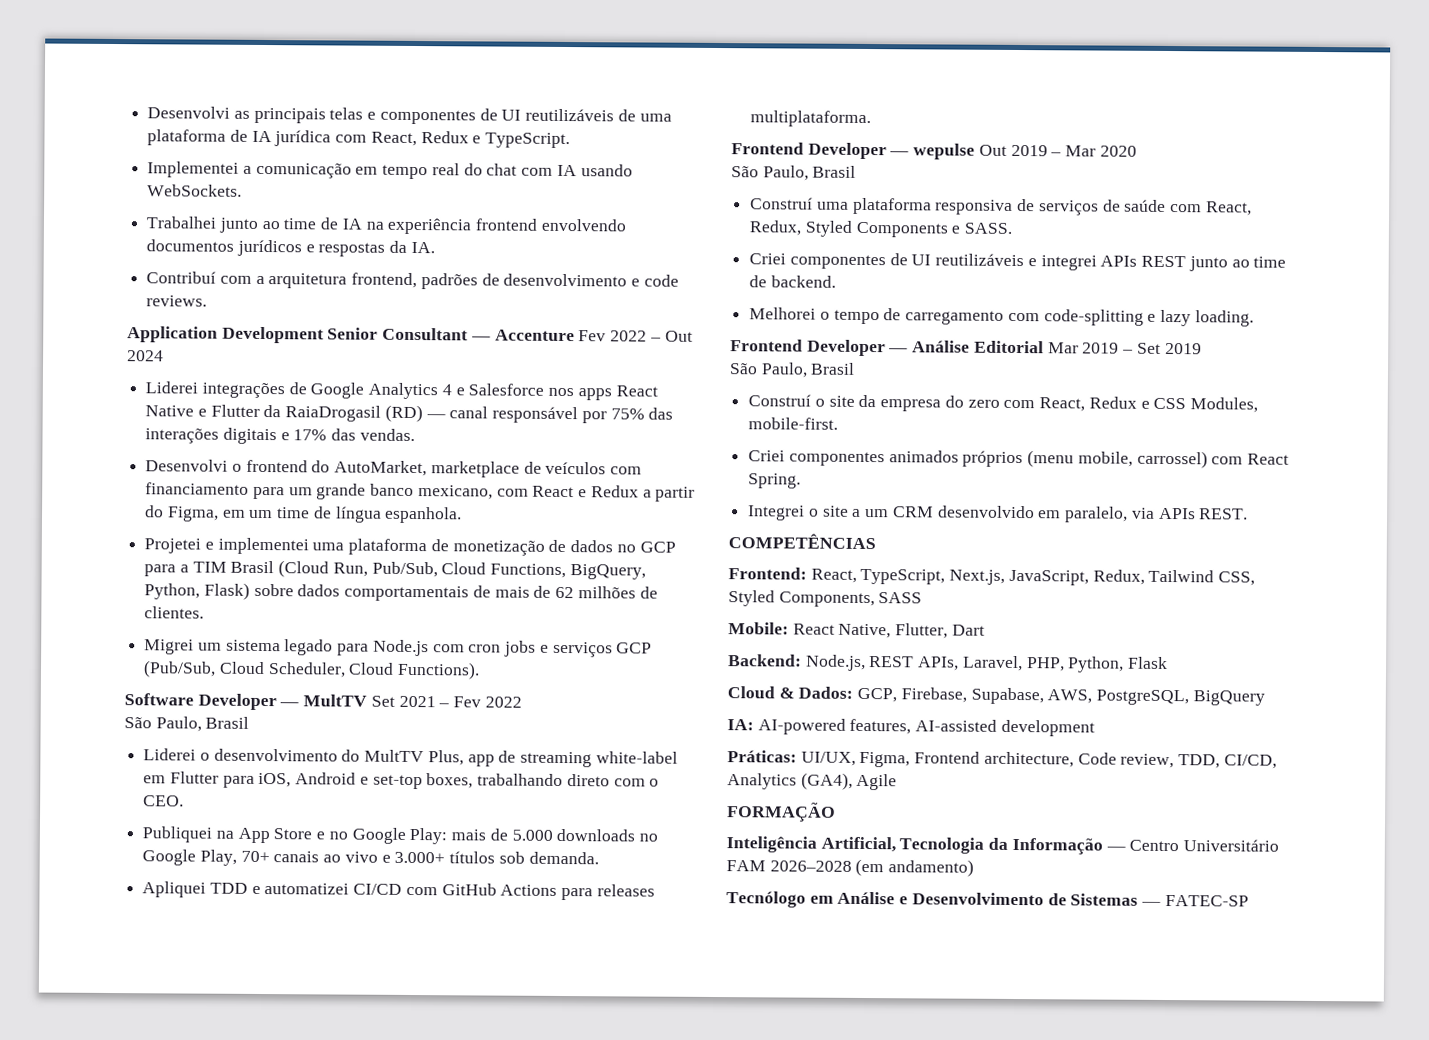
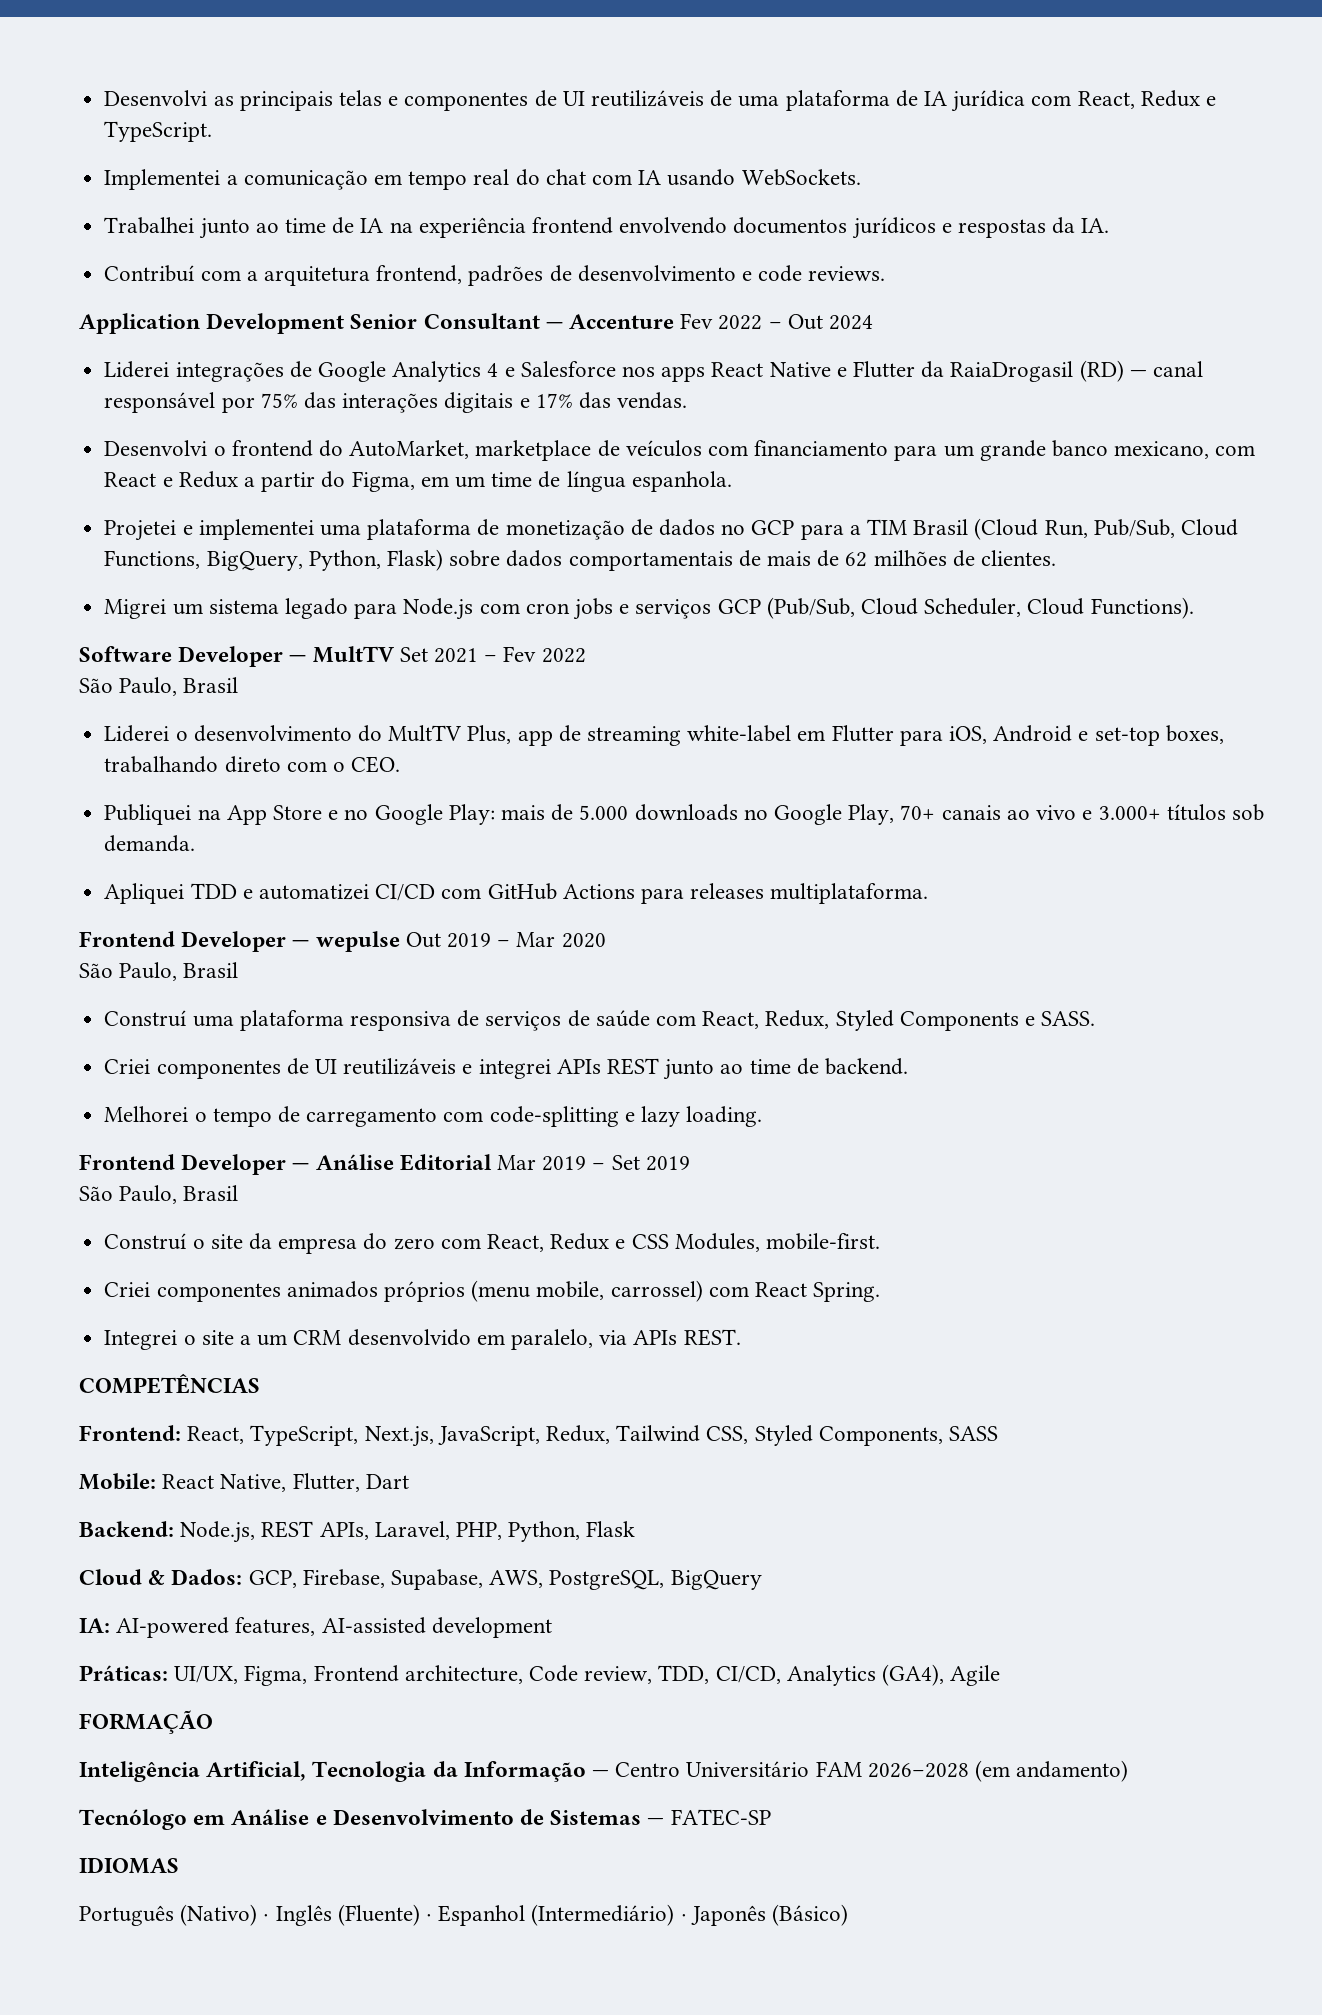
(1249, 900) none -> [79,1857,179,1874] [79,1904,849,1926] // IDIOMAS // Português (Nativo) · Inglês (Fluente) · Espanhol (Intermediário) · Japonês (Básico)

